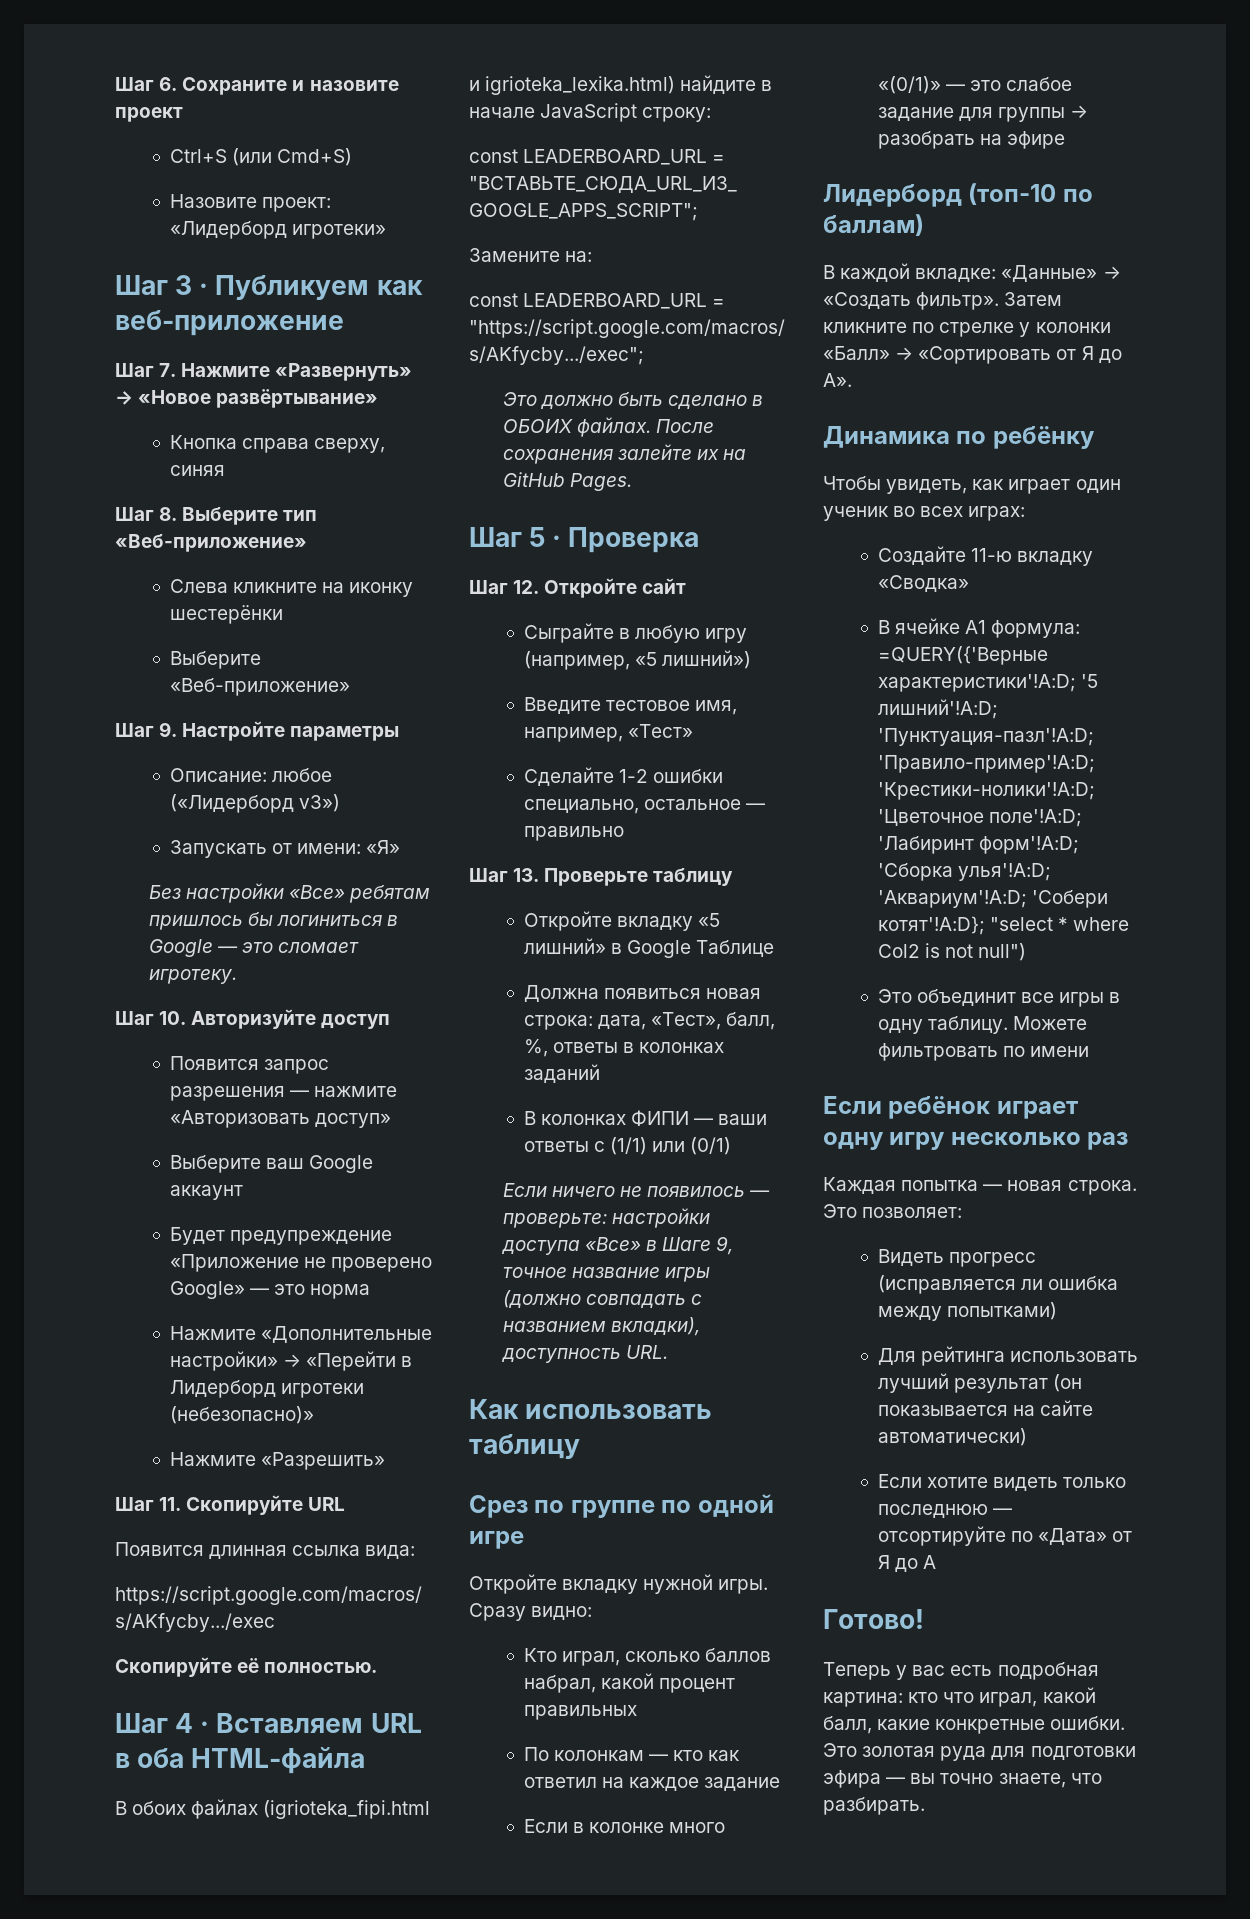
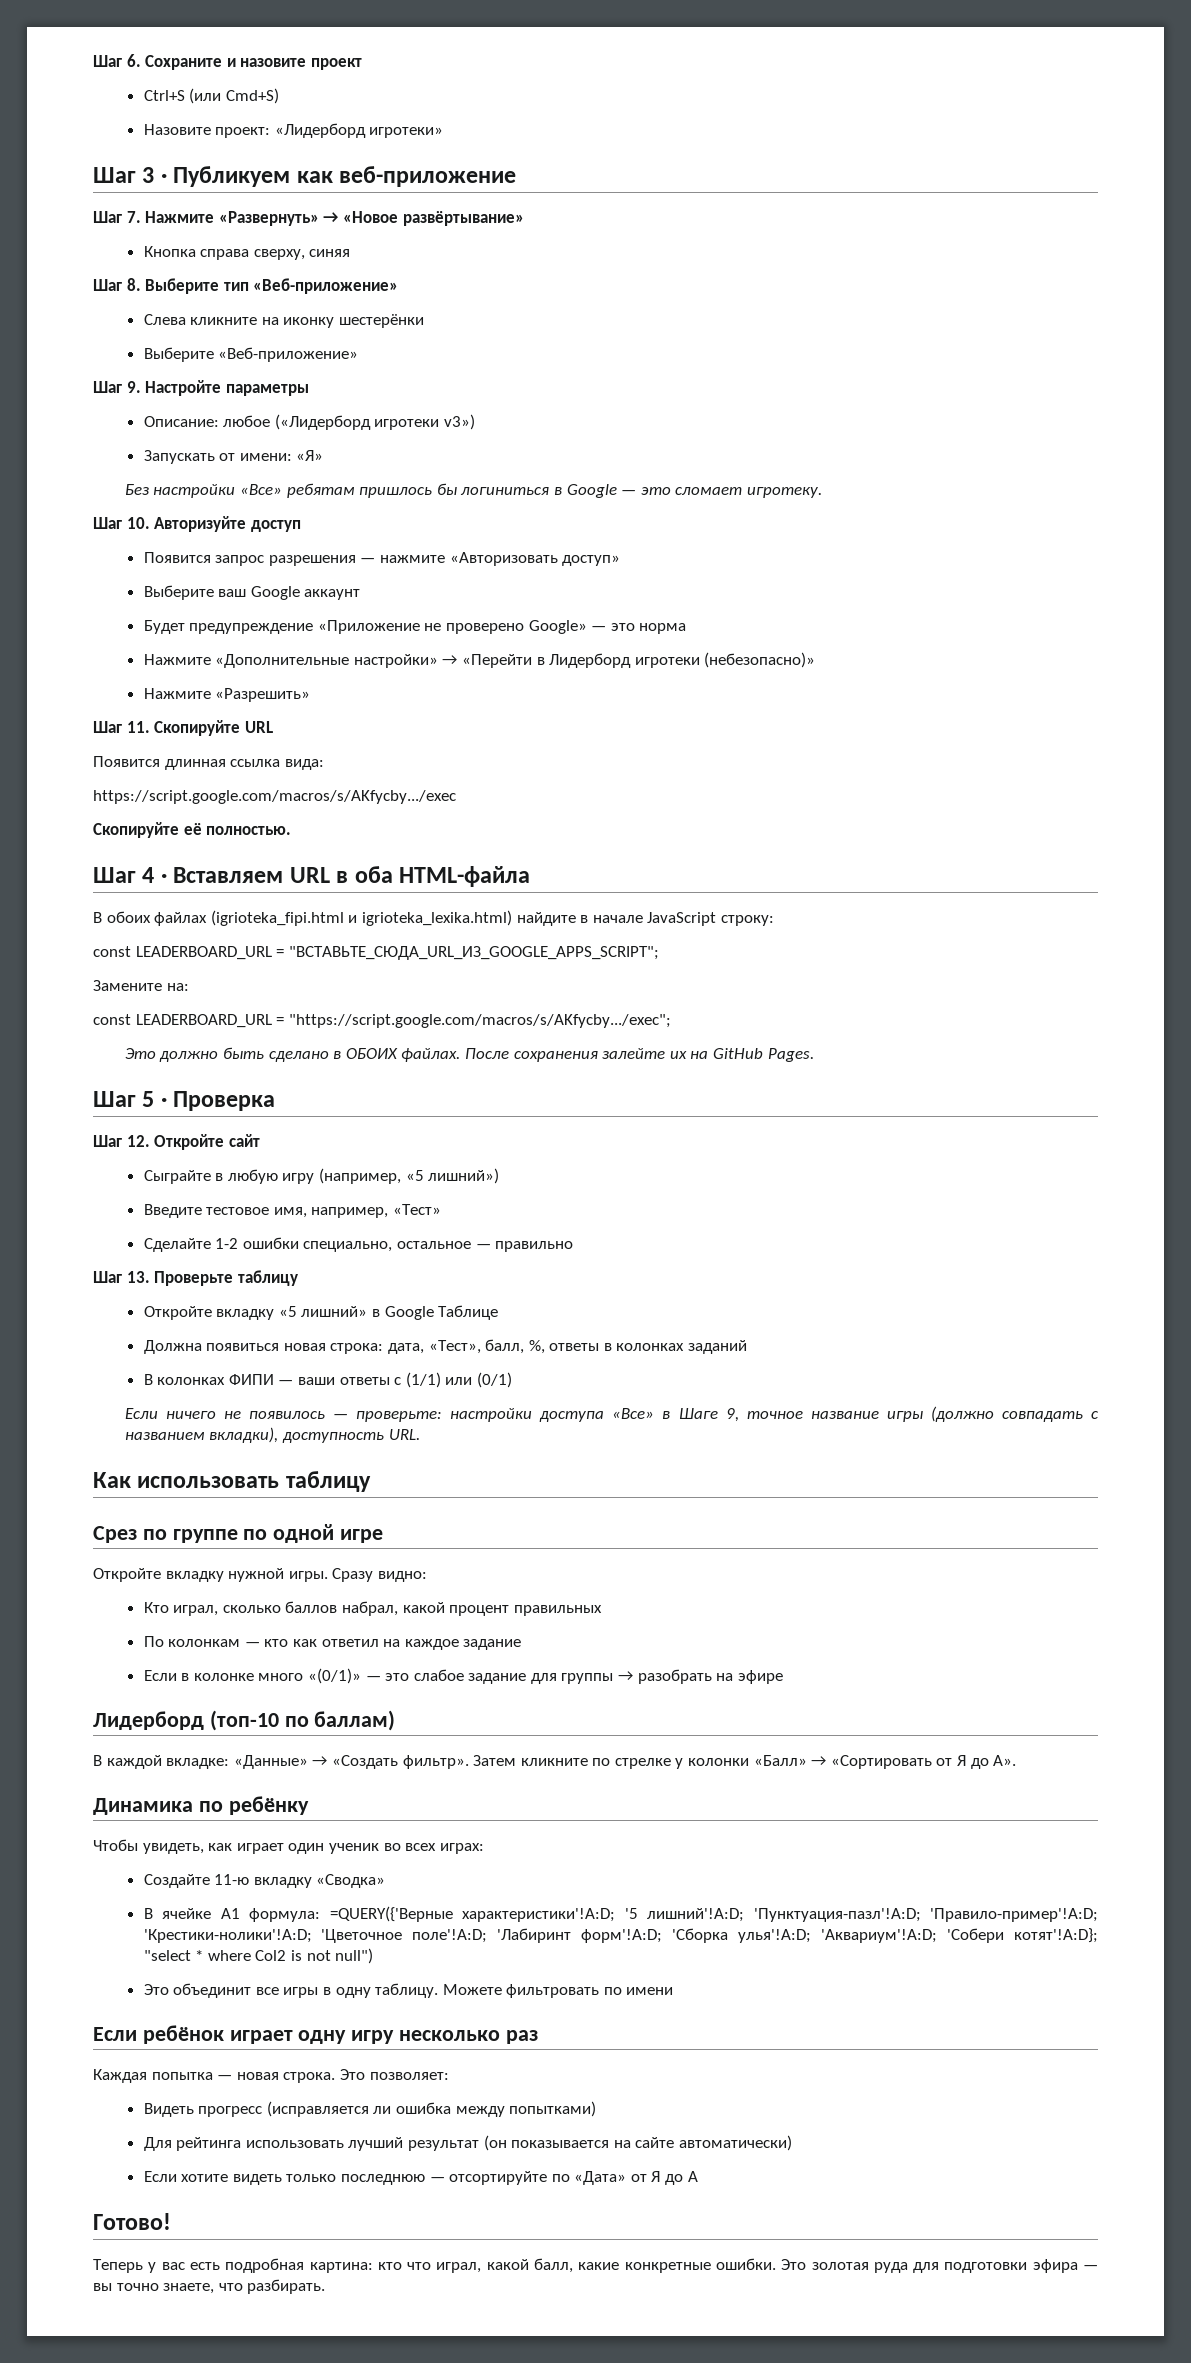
(294, 803) none -> [374,419,440,430] игротеки

